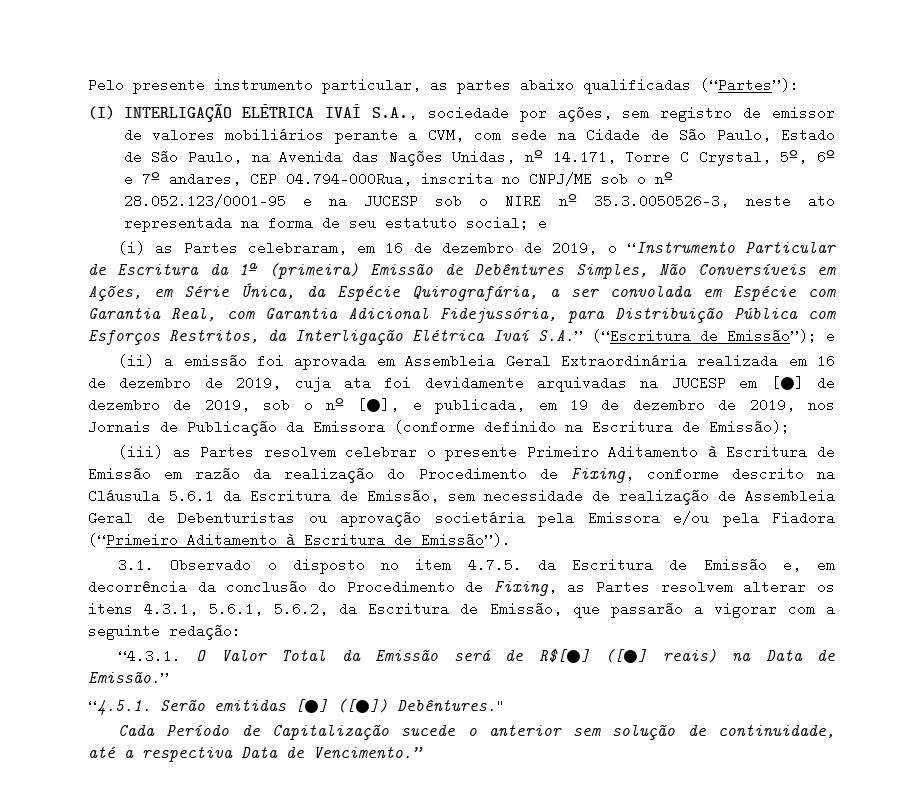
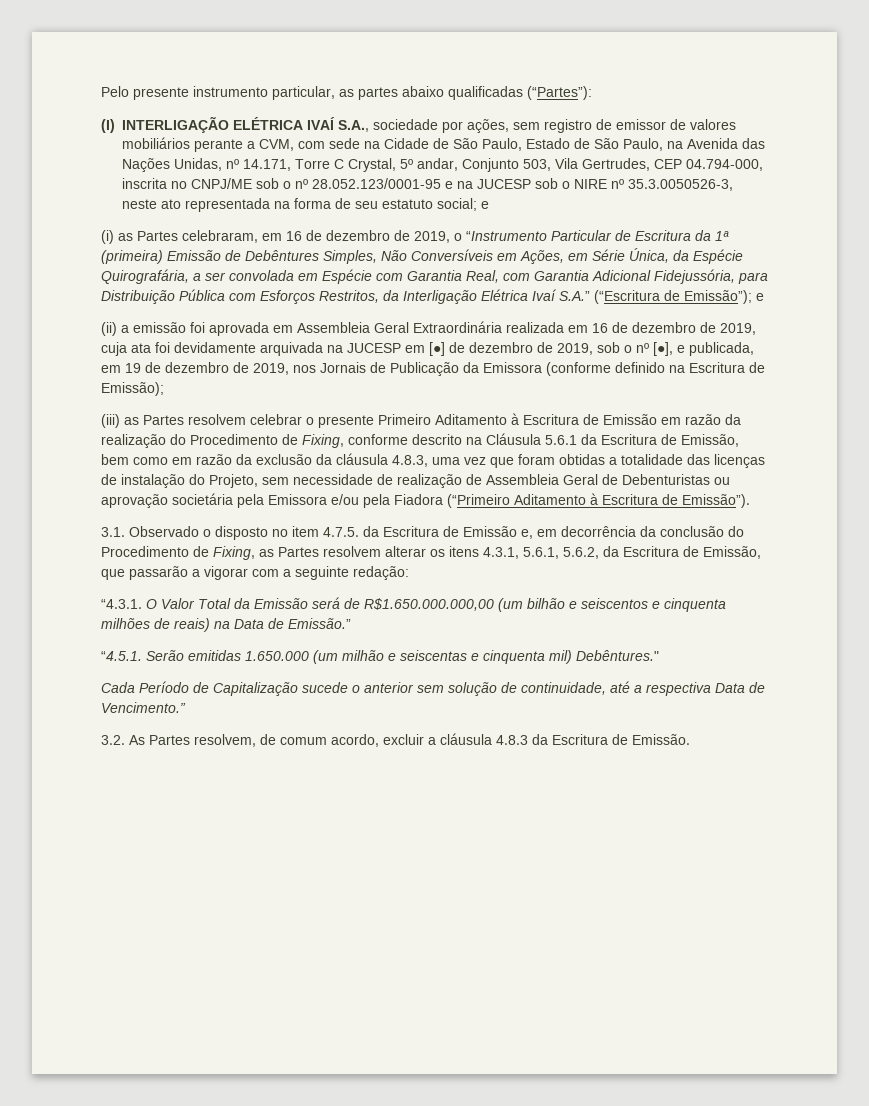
[780,150,836,164] [123,172,412,186] 5º, 6º e 7º andares, CEP 04.794-000Rua, -> [400,158,763,172] 5º andar, Conjunto 503, Vila Gertrudes, CEP 04.794-000,
[537,376,628,392] arquivadas -> [260,342,323,356] arquivada
(439, 496) none -> [101,453,765,468] [101,474,258,488] bem como em razão da exclusão da cláusula 4.8.3, uma vez que foram obtidas a totalidade das licenças de instalação do Projeto,
[538,648,648,663] R$[●] ([●] -> [364,598,726,612] [101,618,170,629] R$1.650.000.000,00 (um bilhão e seiscentos e cinquenta milhões de
[295,699,388,713] [●] ([●]) -> [245,650,572,664] 1.650.000 (um milhão e seiscentas e cinquenta mil)
(423, 753) none -> [101,733,690,747] // 3.2. As Partes resolvem, de comum acordo, excluir a cláusula 4.8.3 da Escritura de Emissão.

